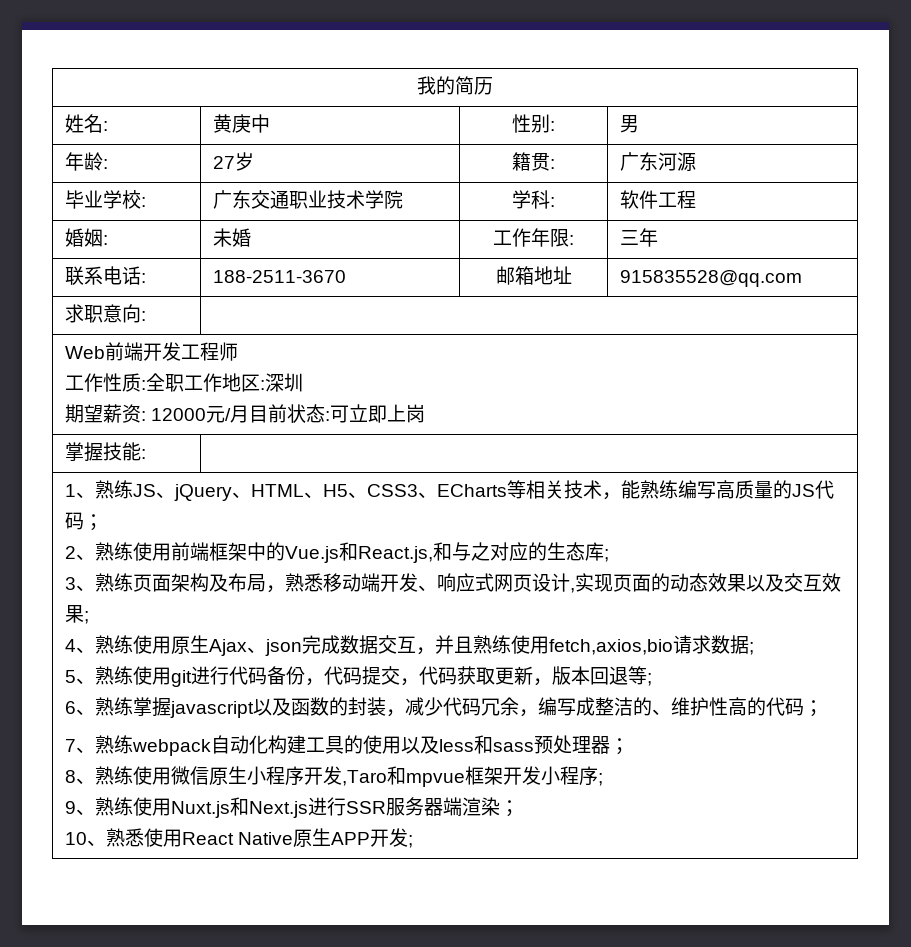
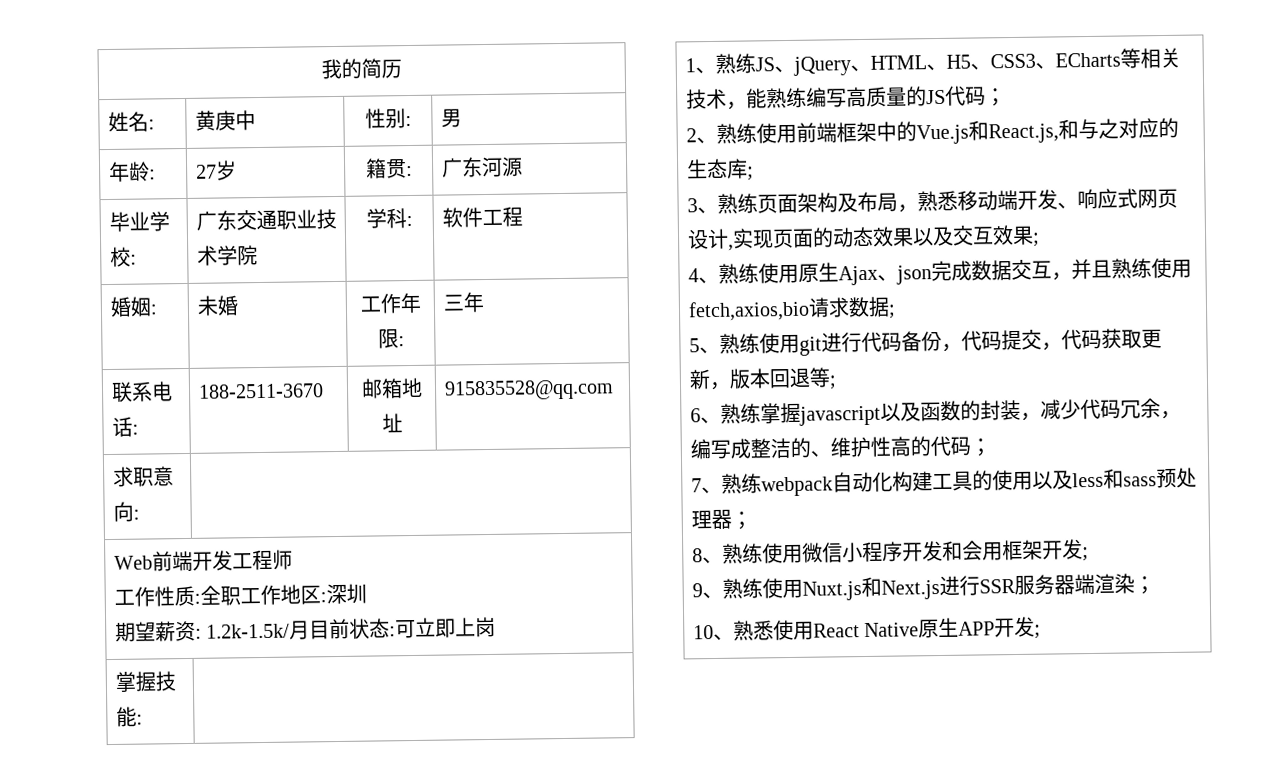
[150,406,231,423] 12000元/ -> [205,623,290,639] 1.2k-1.5k/
[208,766,247,785] 原生 -> (843, 552) none
[341,766,465,787] ,Taro和mpvue -> [941,540,1003,561] 和会用
[540,766,598,786] 小程序 -> (1083, 549) none

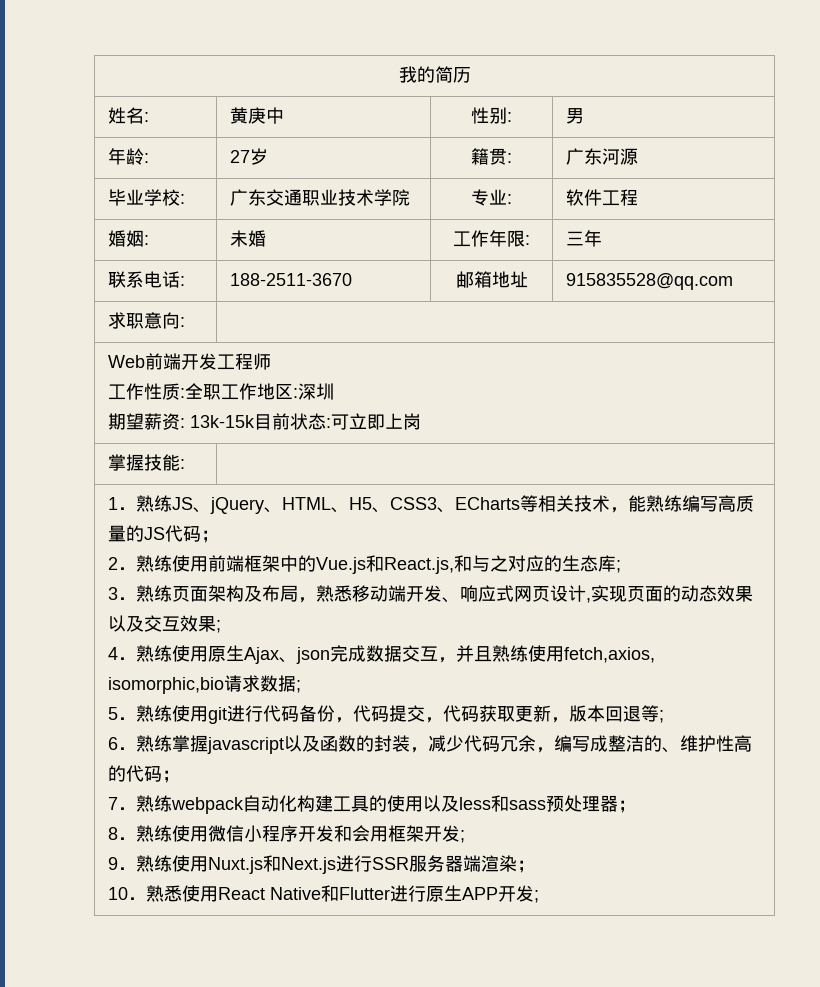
[365,208,407,229] 学科 -> [471,189,507,206] 专业
[205,620,310,640] 1.2k-1.5k/月 -> [189,415,255,428] 13k-15k
[694,66,716,74] 、 -> [117,507,136,510] ．
[695,136,717,144] 、 -> [117,567,136,570] ．
[696,206,718,214] 、 -> [117,597,136,600] ．
[697,276,719,284] 、 -> [117,657,136,660] ．
[687,300,810,322] fetch,axios,bio -> [563,647,655,663] [107,677,224,694] fetch,axios, isomorphic,bio
[698,346,720,354] 、 -> [117,717,136,720] ．
[699,416,721,424] 、 -> [117,747,136,750] ．
[700,486,722,494] 、 -> [117,807,136,810] ．
[701,556,723,564] 、 -> [117,837,136,840] ．
[701,591,723,599] 、 -> [117,867,136,870] ．
[712,633,734,641] 、 -> [127,897,146,900] ．
(919, 630) none -> [320,885,426,902] 和Flutter进行

